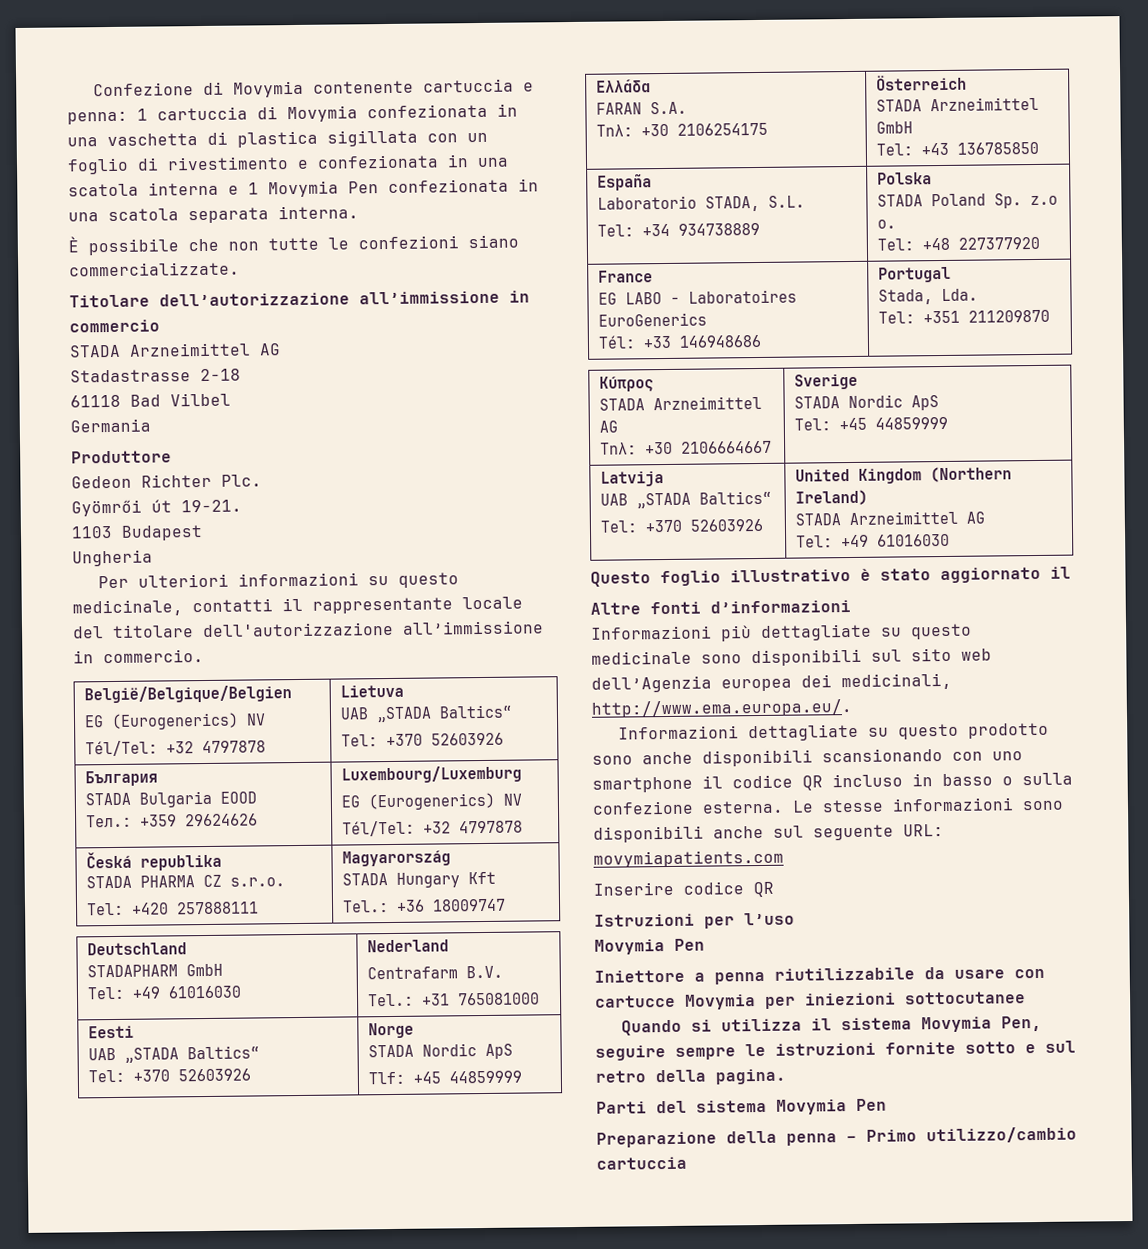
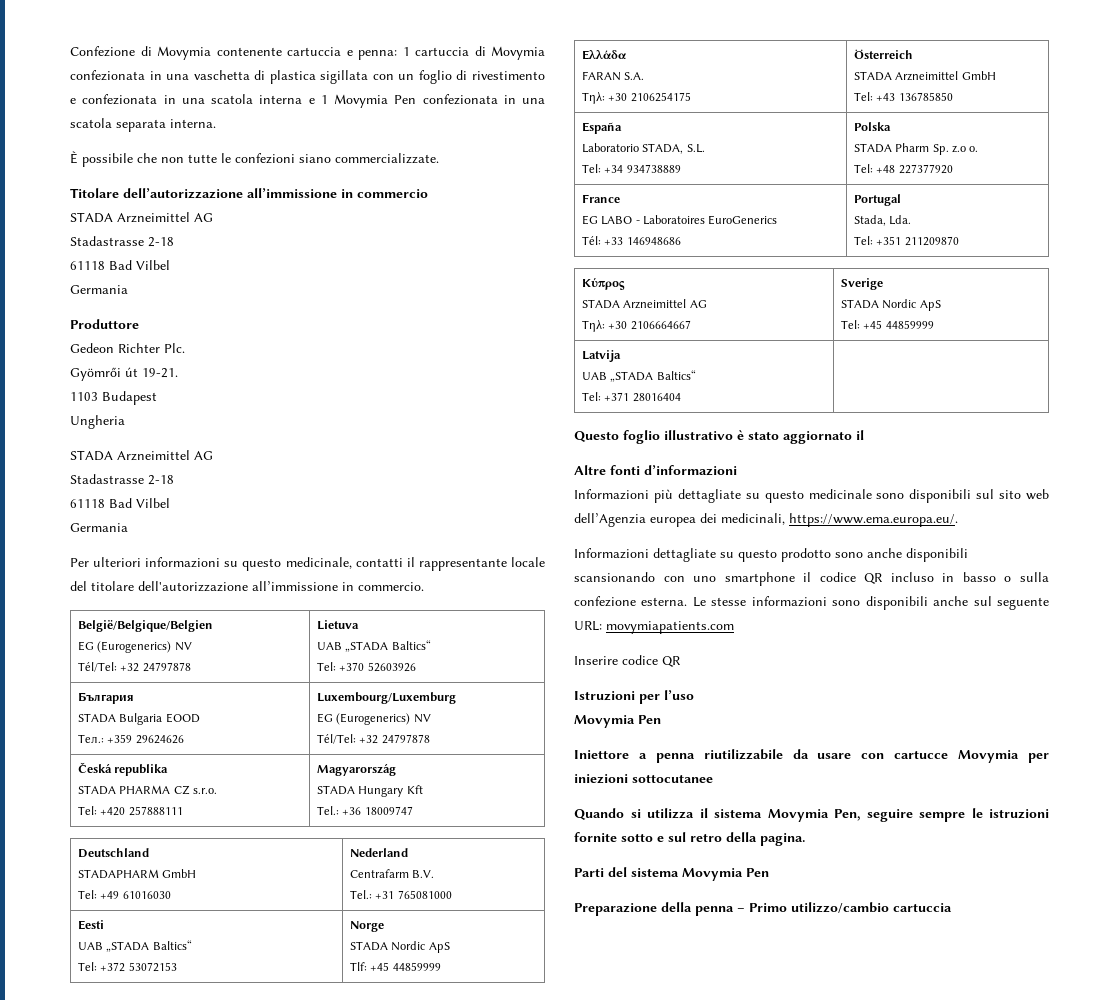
(153, 558) none -> [70,450,213,461] [70,474,174,485] [70,498,170,508] [70,523,128,532] // STADA Arzneimittel AG // Stadastrasse 2-18 // 61118 Bad Vilbel // Germania
[202,740,267,754] 4797878 -> [142,662,191,672] 24797878
[459,820,524,834] 4797878 -> [381,734,430,744] 24797878
[133,1068,252,1082] +370 52603926 -> [100,962,177,972] +372 53072153
[931,193,987,207] Poland -> [895,143,930,152] Pharm
[645,518,764,533] [795,466,1013,484] [795,489,869,506] [795,510,986,526] [796,533,951,548] +370 52603926 | United Kingdom (Northern Ireland) // STADA Arzneimittel AG // Tel: +49 61016030 -> [604,392,681,402] +371 28016404 |
[591,698,852,718] http://www.ema.europa.eu/. -> [789,513,958,527] https://www.ema.europa.eu/.

